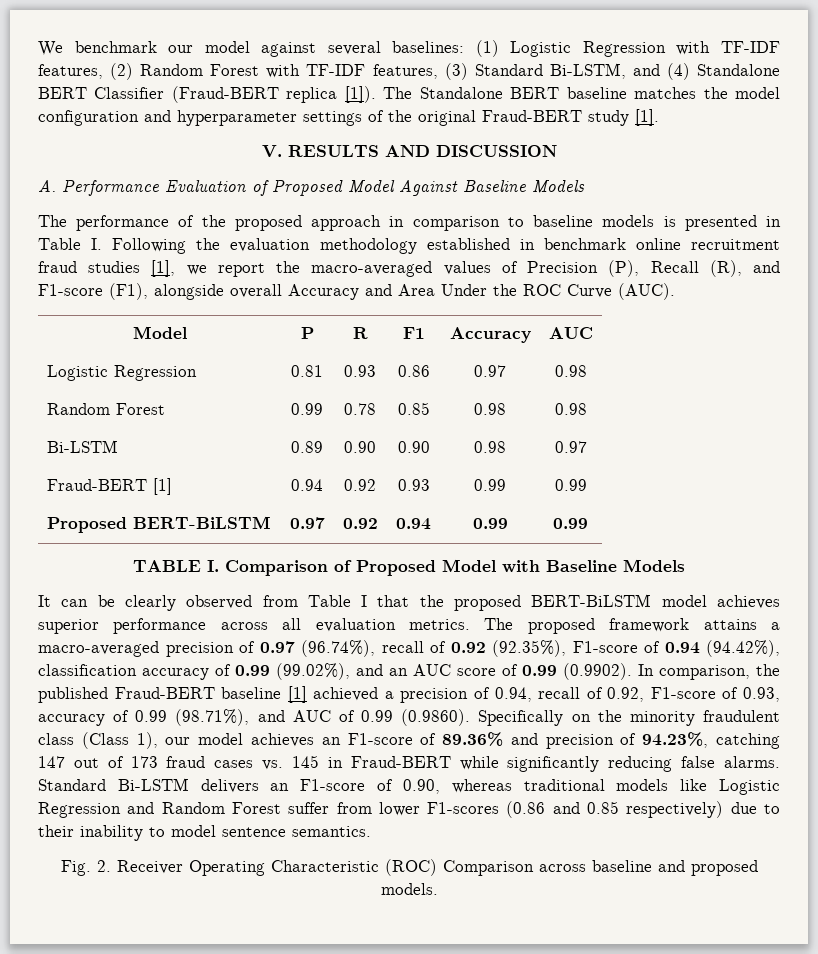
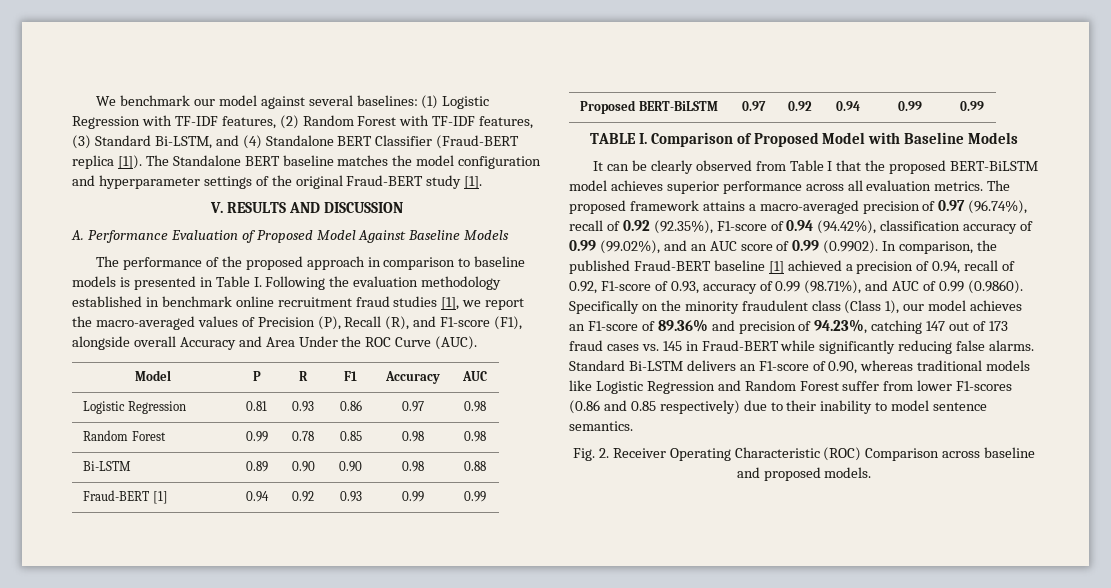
[554,441,587,453] 0.97 -> [464,461,486,471] 0.88

